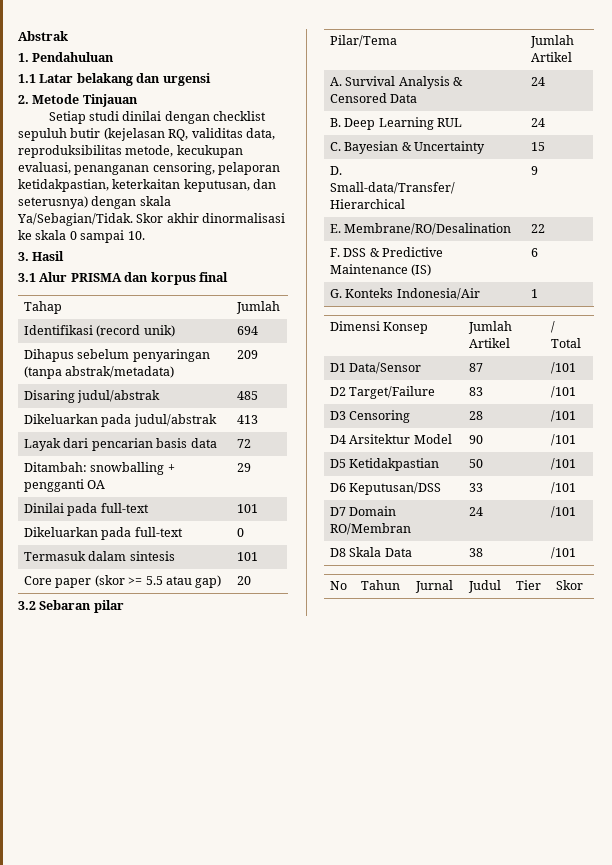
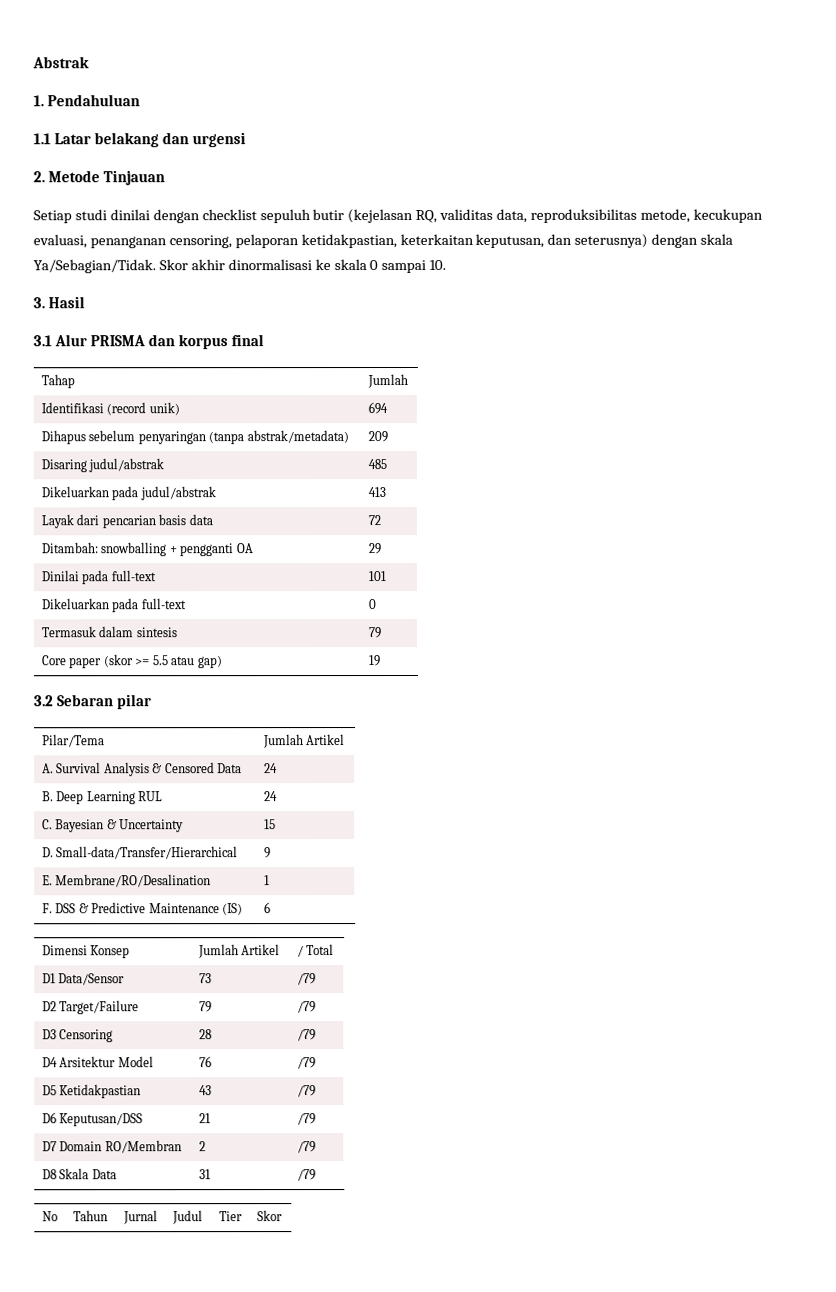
[236,552,258,561] 101 -> [367,627,381,639] 79
[236,576,251,585] 20 -> [368,655,381,667] 19
[530,224,545,233] 22 -> [263,875,270,886] 1
[329,288,480,300] [530,289,538,298] // G. Konteks Indonesia/Air | 1 -> (271, 908) none
[468,363,483,372] [550,362,576,374] 87 | /101 -> [198,973,212,984] [296,973,316,986] 73 | /79
[468,387,483,396] [550,386,576,398] 83 | /101 -> [198,1001,212,1013] [296,1001,316,1014] 79 | /79
[550,410,576,422] /101 -> [296,1029,316,1042] /79
[468,435,483,444] [550,434,576,446] 90 | /101 -> [198,1056,212,1068] [296,1057,316,1070] 76 | /79
[468,459,483,468] [550,458,576,470] 50 | /101 -> [198,1085,212,1096] [296,1085,316,1098] 43 | /79
[468,483,483,492] [550,482,576,494] 33 | /101 -> [198,1113,211,1124] [296,1113,316,1126] 21 | /79
[468,507,483,516] [550,506,576,518] 24 | /101 -> [198,1141,206,1152] [296,1141,316,1154] 2 | /79
[468,548,483,557] [550,547,576,559] 38 | /101 -> [198,1169,211,1180] [296,1169,316,1182] 31 | /79

